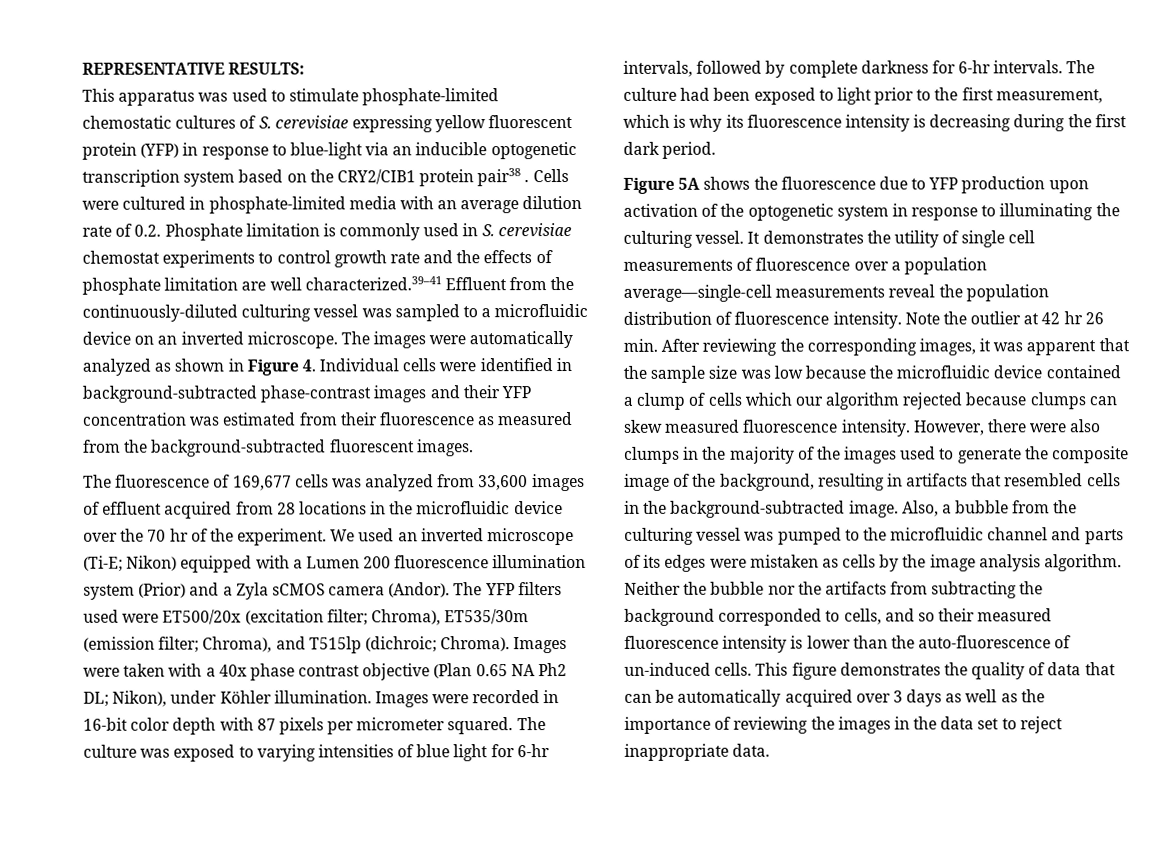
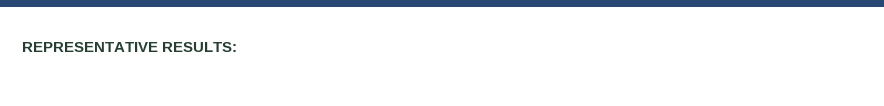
[82,88,500,106] [82,115,574,133] [82,142,577,160] [82,168,569,187] [82,195,583,214] [82,223,572,241] [82,250,553,268] [82,276,575,295] [82,303,589,322] [82,331,574,349] [82,358,572,376] [82,385,531,403] [82,412,574,426] [83,439,474,457] [83,473,585,492] [83,501,563,519] [83,528,575,546] [83,554,587,573] [83,582,562,600] [83,609,530,626] [83,636,568,654] [83,663,568,681] [83,690,560,708] [83,717,546,735] [83,744,550,762] [623,60,1096,78] [623,87,1103,105] [623,114,1127,132] [623,141,717,159] [623,176,1089,194] [623,203,1120,221] [623,230,1036,248] [623,257,987,275] [623,284,1049,302] [623,311,1104,329] [623,338,1130,356] [623,365,1121,383] [623,392,1117,410] [623,419,1102,437] [624,446,1130,464] [624,473,1121,491] [624,500,1078,518] [624,527,1124,545] [624,554,1123,572] [624,581,1044,599] [624,608,1053,626] [624,635,1072,653] [624,662,1116,680] [624,689,1045,707] [624,716,1063,734] [624,743,771,761] // This apparatus was used to stimulate phosphate-limited chemostatic cultures of S. cerevisiae expressing yellow fluorescent protein (YFP) in response to blue-light via an inducible optogenetic transcription system based on the CRY2/CIB1 protein pair38 . Cells were cultured in phosphate-limited media with an average dilution rate of 0.2. Phosphate limitation is commonly used in S. cerevisiae chemostat experiments to control growth rate and the effects of phosphate limitation are well characterized.39–41 Effluent from the continuously-diluted culturing vessel was sampled to a microfluidic device on an inverted microscope. The images were automatically analyzed as shown in Figure 4. Individual cells were identified in background-subtracted phase-contrast images and their YFP concentration was estimated from their fluorescence as measured from the background-subtracted fluorescent images. // The fluorescence of 169,677 cells was analyzed from 33,600 images of effluent acquired from 28 locations in the microfluidic device over the 70 hr of the experiment. We used an inverted microscope (Ti-E; Nikon) equipped with a Lumen 200 fluorescence illumination system (Prior) and a Zyla sCMOS camera (Andor). The YFP filters used were ET500/20x (excitation filter; Chroma), ET535/30m (emission filter; Chroma), and T515lp (dichroic; Chroma). Images were taken with a 40x phase contrast objective (Plan 0.65 NA Ph2 DL; Nikon), under Köhler illumination. Images were recorded in 16-bit color depth with 87 pixels per micrometer squared. The culture was exposed to varying intensities of blue light for 6-hr intervals, followed by complete darkness for 6-hr intervals. The culture had been exposed to light prior to the first measurement, which is why its fluorescence intensity is decreasing during the first dark period. // Figure 5A shows the fluorescence due to YFP production upon activation of the optogenetic system in response to illuminating the culturing vessel. It demonstrates the utility of single cell measurements of fluorescence over a population average—single-cell measurements reveal the population distribution of fluorescence intensity. Note the outlier at 42 hr 26 min. After reviewing the corresponding images, it was apparent that the sample size was low because the microfluidic device contained a clump of cells which our algorithm rejected because clumps can skew measured fluorescence intensity. However, there were also clumps in the majority of the images used to generate the composite image of the background, resulting in artifacts that resembled cells in the background-subtracted image. Also, a bubble from the culturing vessel was pumped to the microfluidic channel and parts of its edges were mistaken as cells by the image analysis algorithm. Neither the bubble nor the artifacts from subtracting the background corresponded to cells, and so their measured fluorescence intensity is lower than the auto-fluorescence of un-induced cells. This figure demonstrates the quality of data that can be automatically acquired over 3 days as well as the importance of reviewing the images in the data set to reject inappropriate data. -> (238, 47) none

